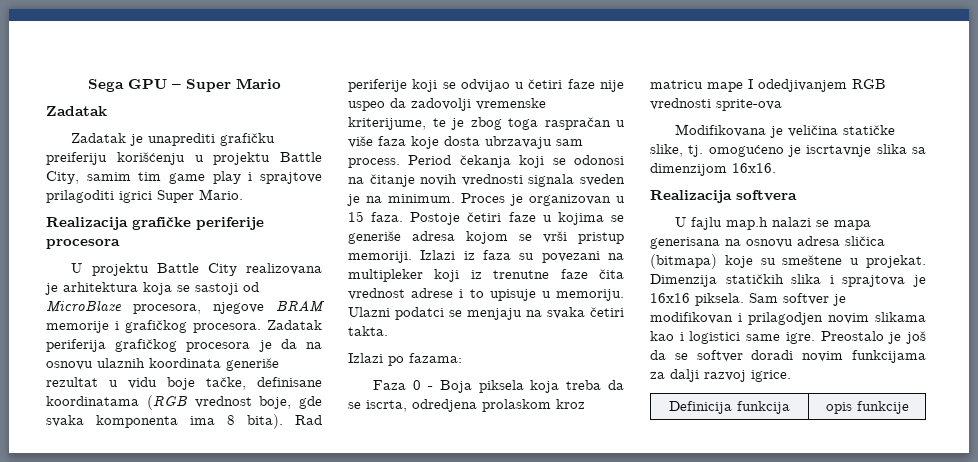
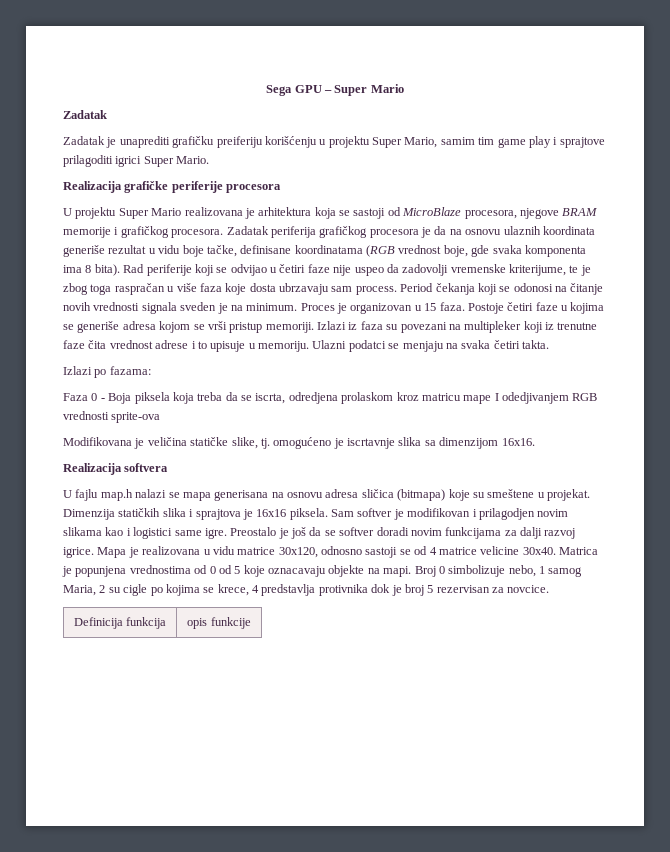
[280,152,322,162] [46,171,79,184] Battle City, -> [372,137,438,148] Super Mario,
[156,263,237,276] Battle City -> [118,208,182,219] Super Mario
(791, 376) none -> [97,546,598,558] [62,565,583,577] [63,584,550,596] Mapa je realizovana u vidu matrice 30x120, odnosno sastoji se od 4 matrice velicine 30x40. Matrica je popunjena vrednostima od 0 od 5 koje oznacavaju objekte na mapi. Broj 0 simbolizuje nebo, 1 samog Maria, 2 su cigle po kojima se krece, 4 predstavlja protivnika dok je broj 5 rezervisan za novcice.

